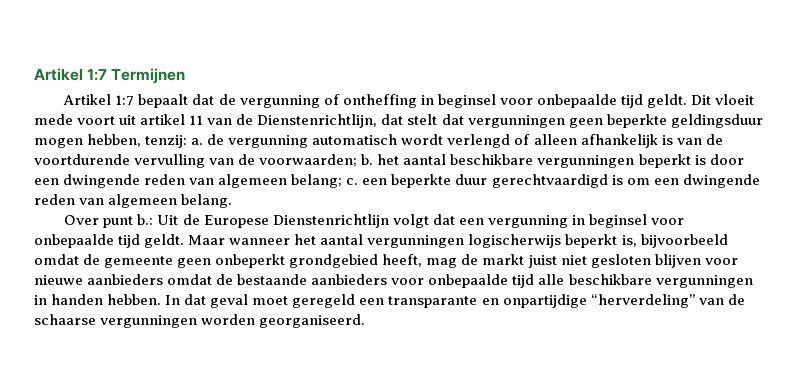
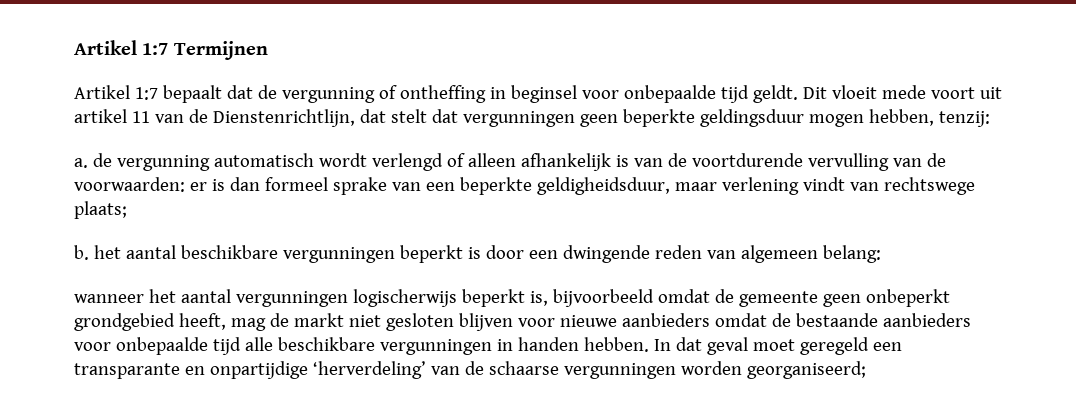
(188, 141) none -> (990, 119) //
[259,154,358,167] voorwaarden; -> [74,177,975,195] [74,201,127,219] voorwaarden: er is dan formeel sprake van een beperkte geldigheidsduur, maar verlening vindt van rechtswege plaats; //
[291,174,760,188] [34,194,233,208] [64,214,684,228] [34,234,226,248] belang; c. een beperkte duur gerechtvaardigd is om een dwingende reden van algemeen belang. // Over punt b.: Uit de Europese Dienstenrichtlijn volgt dat een vergunning in beginsel voor onbepaalde tijd geldt. Maar -> [822,245,881,263] belang: //
[527,255,557,268] juist -> (344, 320) none
[590,294,695,308] “herverdeling” -> [312,361,426,379] ‘herverdeling’
[259,314,366,328] georganiseerd. -> [746,361,866,379] georganiseerd;

